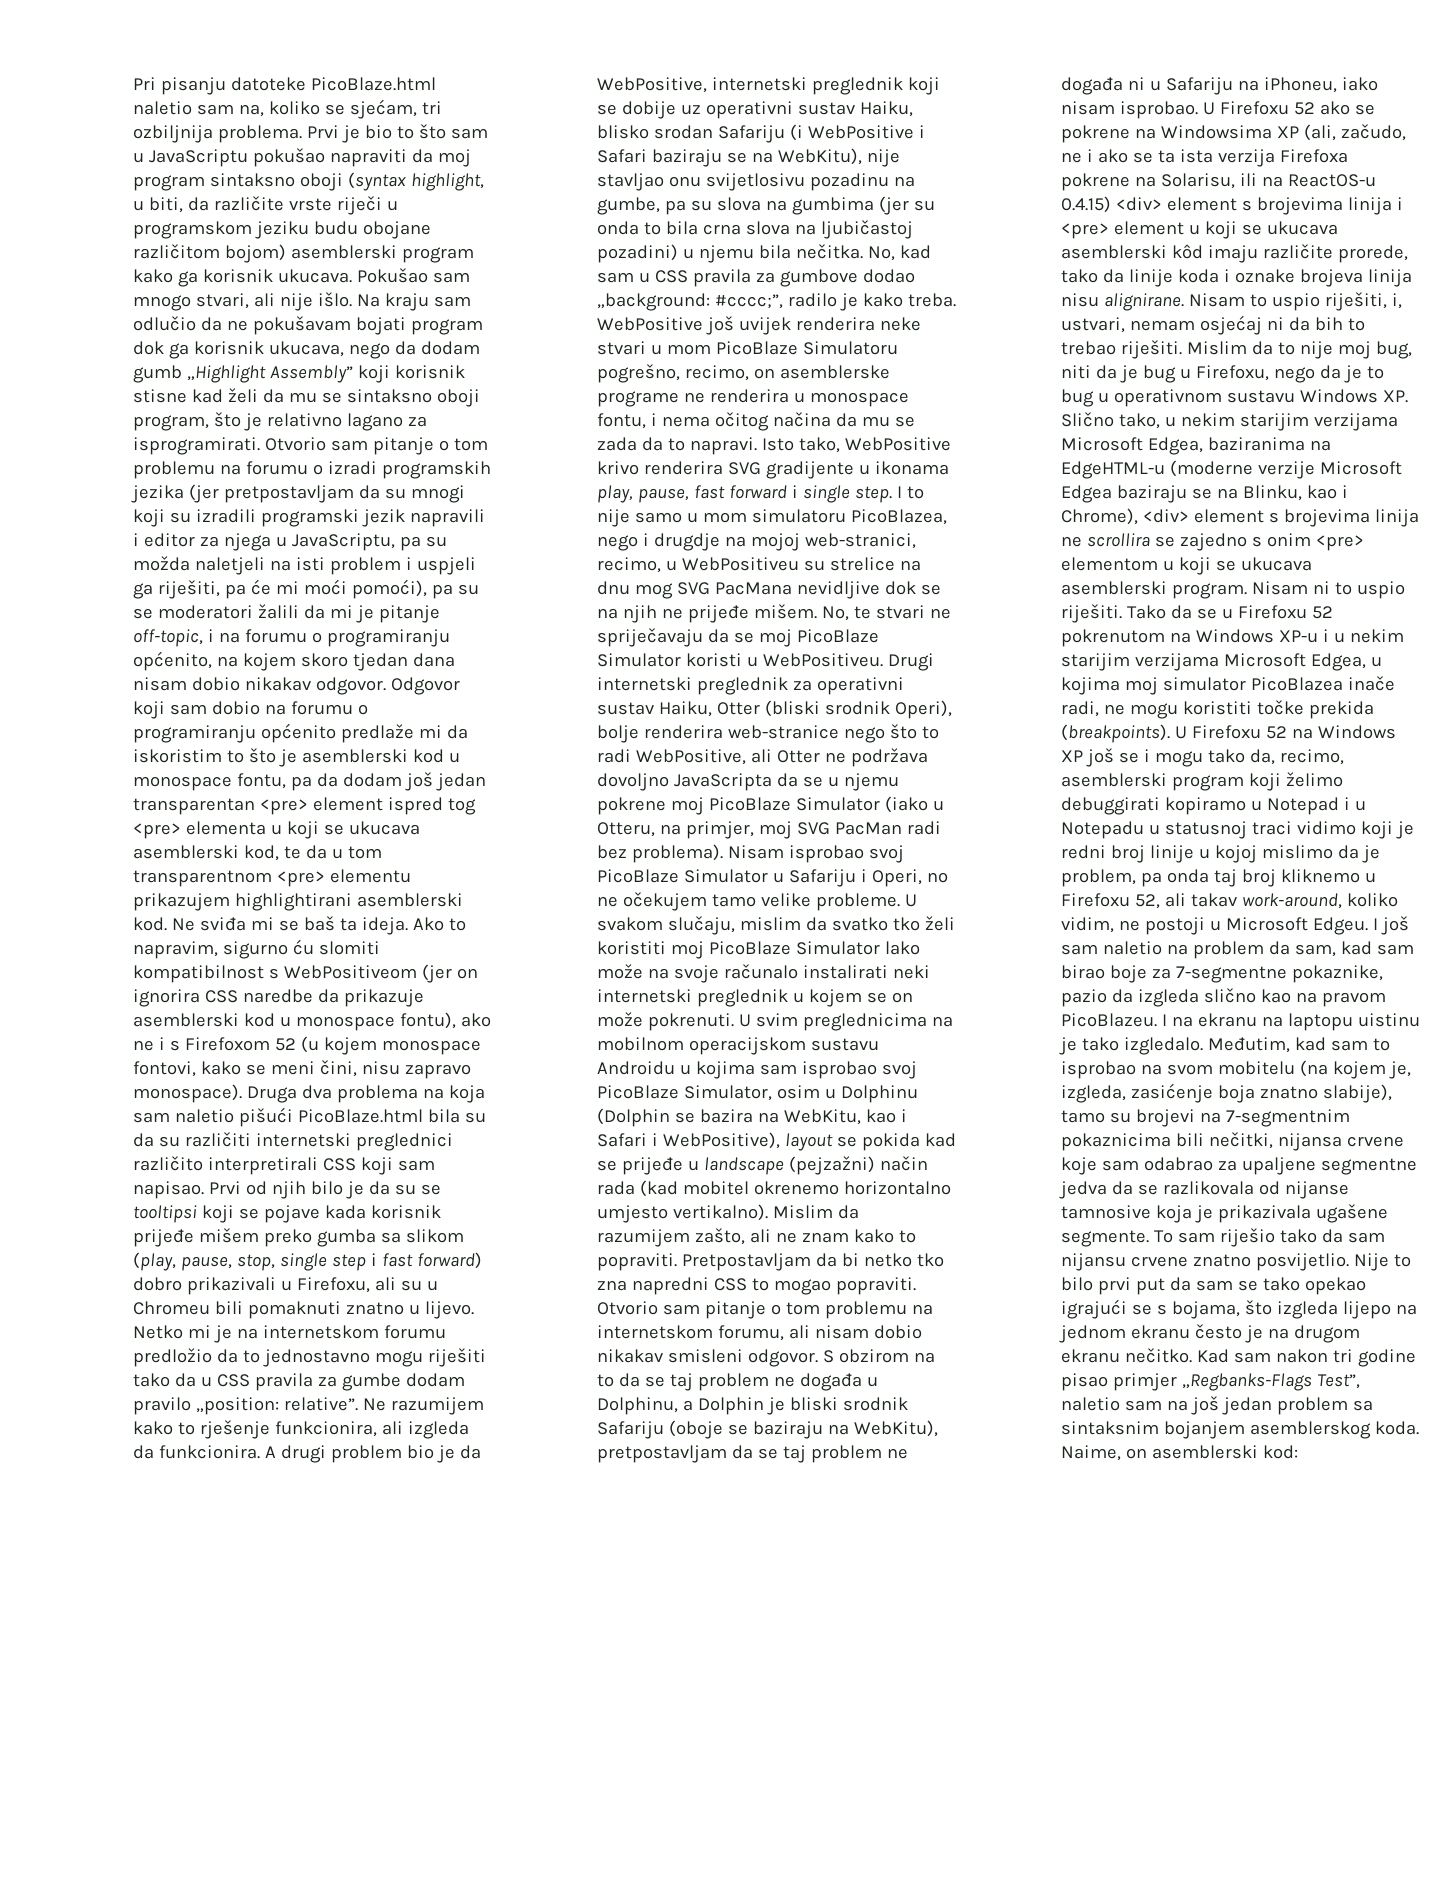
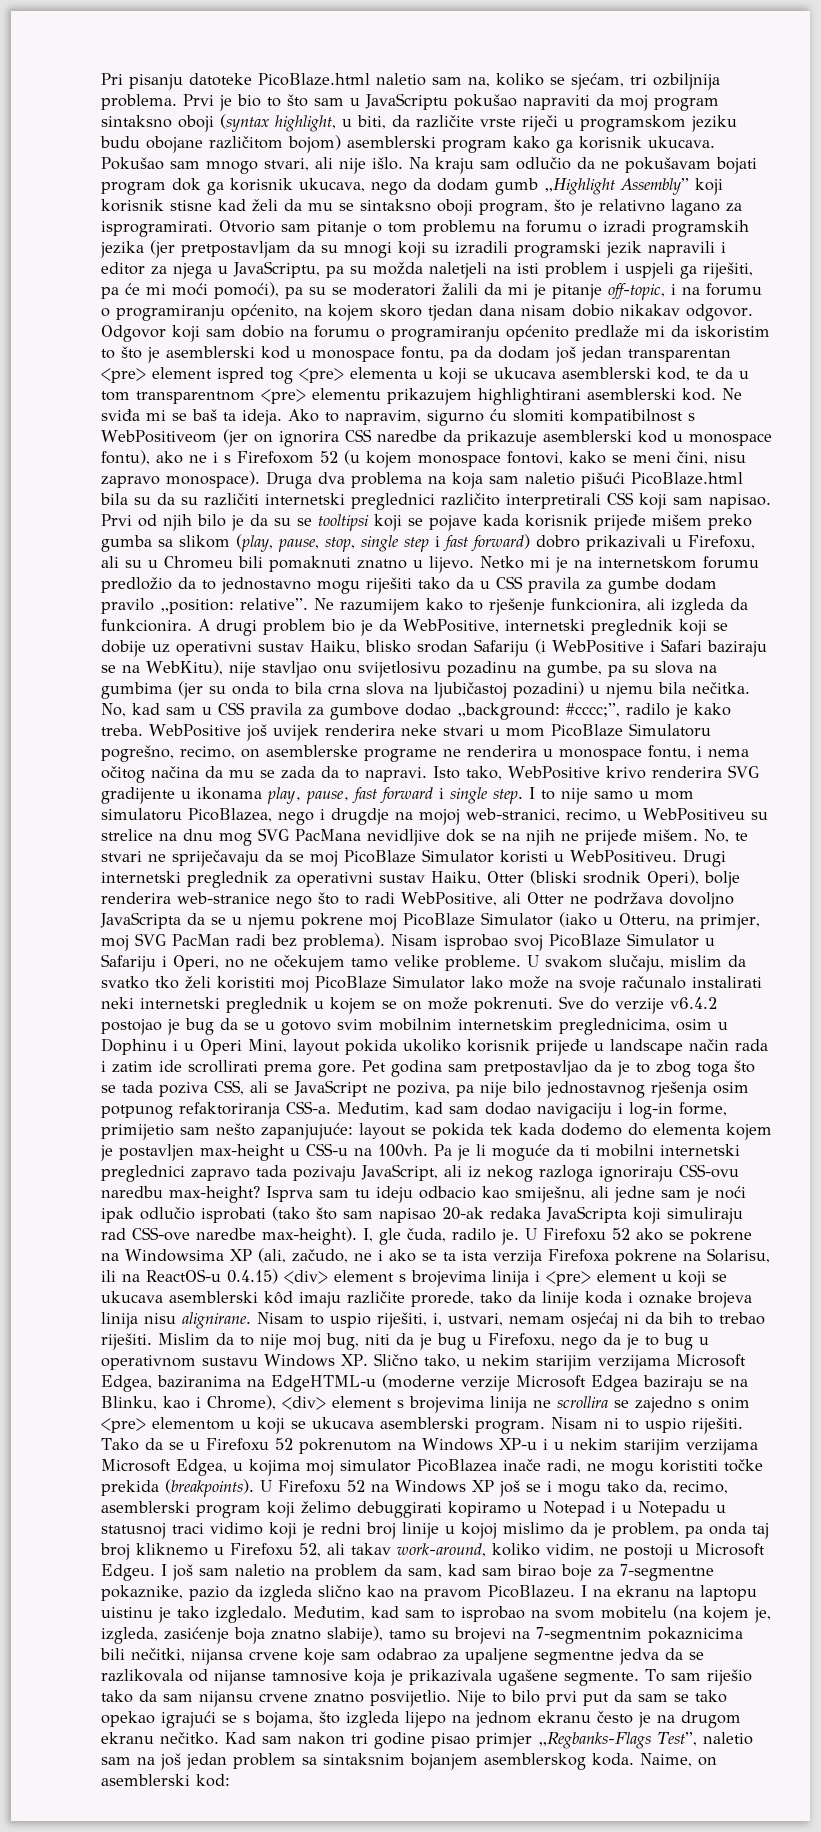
[739,1013,954,1031] [597,1037,880,1055] [597,1061,918,1079] [597,1085,919,1103] [597,1108,908,1127] [597,1132,957,1151] [597,1156,929,1175] [597,1180,952,1197] [597,1204,860,1223] [597,1228,917,1247] [597,1253,945,1271] [597,1277,917,1295] [597,1301,934,1319] [597,1325,923,1341] [597,1349,936,1367] [597,1373,879,1391] [597,1397,909,1415] [597,1420,939,1439] [597,1445,909,1463] [1061,77,1379,95] [1061,101,1199,119] U svim preglednicima na mobilnom operacijskom sustavu Androidu u kojima sam isprobao svoj PicoBlaze Simulator, osim u Dolphinu (Dolphin se bazira na WebKitu, kao i Safari i WebPositive), layout se pokida kad se prijeđe u landscape (pejzažni) način rada (kad mobitel okrenemo horizontalno umjesto vertikalno). Mislim da razumijem zašto, ali ne znam kako to popraviti. Pretpostavljam da bi netko tko zna napredni CSS to mogao popraviti. Otvorio sam pitanje o tom problemu na internetskom forumu, ali nisam dobio nikakav smisleni odgovor. S obzirom na to da se taj problem ne događa u Dolphinu, a Dolphin je bliski srodnik Safariju (oboje se baziraju na WebKitu), pretpostavljam da se taj problem ne događa ni u Safariju na iPhoneu, iako nisam isprobao. -> [559,996,718,1014] [101,1018,729,1035] [101,1038,769,1056] [101,1060,756,1077] [101,1080,750,1098] [101,1101,728,1119] [101,1123,773,1140] [100,1143,741,1161] [101,1164,740,1182] [101,1186,747,1203] [101,1206,744,1224] [101,1227,520,1245] Sve do verzije v6.4.2 postojao je bug da se u gotovo svim mobilnim internetskim preglednicima, osim u Dophinu i u Operi Mini, layout pokida ukoliko korisnik prijeđe u landscape način rada i zatim ide scrollirati prema gore. Pet godina sam pretpostavljao da je to zbog toga što se tada poziva CSS, ali se JavaScript ne poziva, pa nije bilo jednostavnog rješenja osim potpunog refaktoriranja CSS-a. Međutim, kad sam dodao navigaciju i log-in forme, primijetio sam nešto zapanjujuće: layout se pokida tek kada dođemo do elementa kojem je postavljen max-height u CSS-u na 100vh. Pa je li moguće da ti mobilni internetski preglednici zapravo tada pozivaju JavaScript, ali iz nekog razloga ignoriraju CSS-ovu naredbu max-height? Isprva sam tu ideju odbacio kao smiješnu, ali jedne sam je noći ipak odlučio isprobati (tako što sam napisao 20-ak redaka JavaScripta koji simuliraju rad CSS-ove naredbe max-height). I, gle čuda, radilo je.

